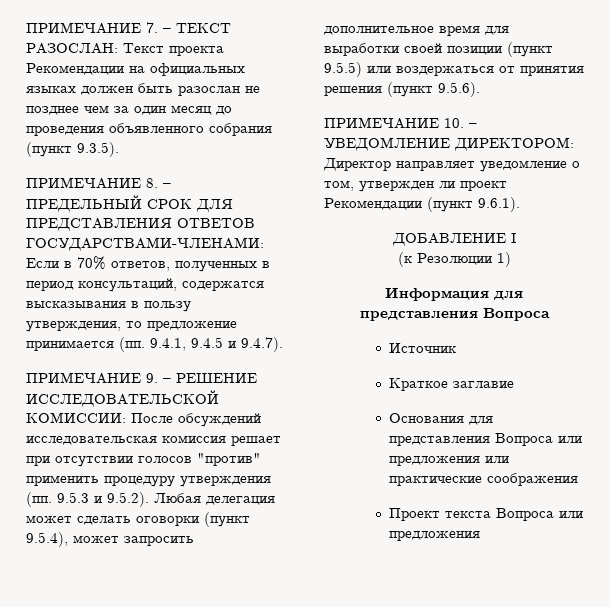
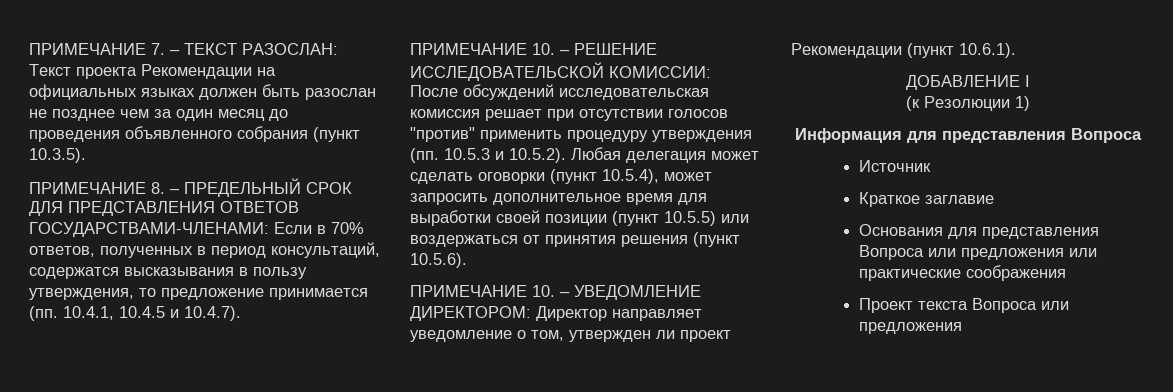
[77,142,119,157] 9.3.5). -> [29,148,86,163] 10.3.5).
[150,337,283,352] [26,372,158,384] 9.4.1, 9.4.5 и 9.4.7). // ПРИМЕЧАНИЕ 9. -> [63,306,241,321] [410,43,555,55] 10.4.1, 10.4.5 и 10.4.7). // ПРИМЕЧАНИЕ 10.
[57,492,149,507] 9.5.3 и 9.5.2). -> [444,148,566,163] 10.5.3 и 10.5.2).
[26,532,68,547] 9.5.4), -> [602,169,659,184] 10.5.4),
[324,62,362,77] 9.5.5) -> [664,211,716,226] 10.5.5)
[438,82,480,97] 9.5.6). -> [410,253,467,268] 10.5.6).
[478,197,520,212] 9.6.1). -> [959,43,1016,58] 10.6.1).

